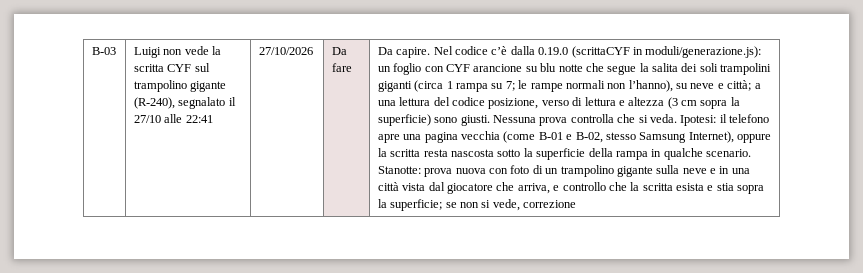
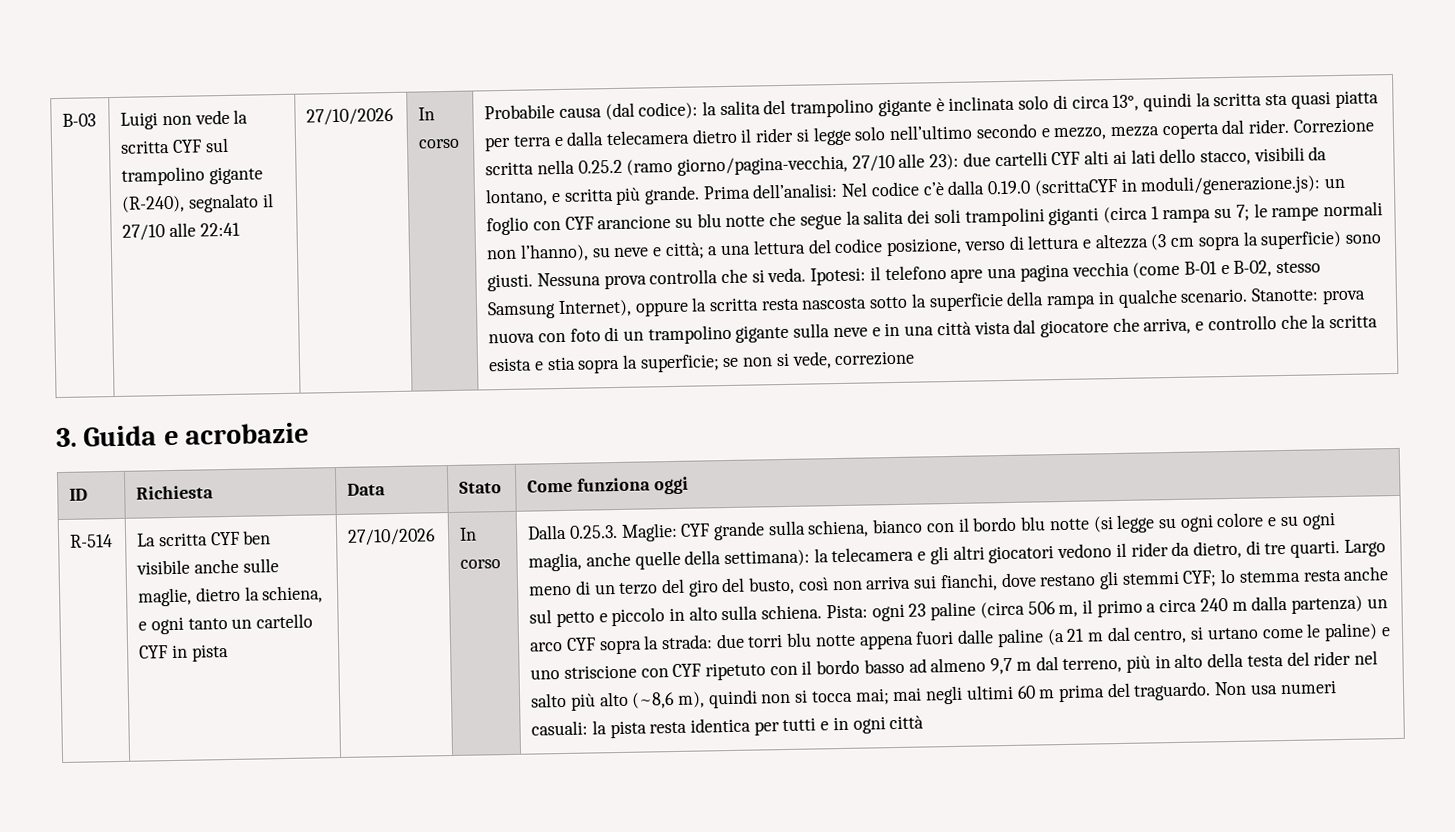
[331,47,347,55] [331,63,352,72] [377,47,431,58] Da fare | Da capire. -> [418,107,436,121] [418,138,461,149] [484,90,1379,121] [484,118,1375,152] [485,146,1328,176] [485,182,839,207] In corso | Probabile causa (dal codice): la salita del trampolino gigante è inclinata solo di circa 13°, quindi la scritta sta quasi piatta per terra e dalla telecamera dietro il rider si legge solo nell’ultimo secondo e mezzo, mezza coperta dal rider. Correzione scritta nella 0.25.2 (ramo giorno/pagina-vecchia, 27/10 alle 23): due cartelli CYF alti ai lati dello stacco, visibili da lontano, e scritta più grande. Prima dell’analisi:
(577, 204) none -> [56,422,310,448] [69,488,89,501] [136,485,215,500] [347,483,387,496] [459,481,503,494] [527,476,689,495] [70,534,114,548] [137,530,272,547] [136,558,279,575] [138,585,324,607] [138,613,313,635] [139,644,229,662] [347,528,437,546] [459,527,478,541] [460,559,502,569] [527,512,1336,542] [528,539,1386,572] [529,566,1390,597] [529,595,1388,628] [530,622,1391,655] [530,650,1379,681] [530,680,1337,711] [531,715,925,739] // 3. Guida e acrobazie // ID | Richiesta | Data | Stato | Come funziona oggi // R-514 | La scritta CYF ben visibile anche sulle maglie, dietro la schiena, e ogni tanto un cartello CYF in pista | 27/10/2026 | In corso | Dalla 0.25.3. Maglie: CYF grande sulla schiena, bianco con il bordo blu notte (si legge su ogni colore e su ogni maglia, anche quelle della settimana): la telecamera e gli altri giocatori vedono il rider da dietro, di tre quarti. Largo meno di un terzo del giro del busto, così non arriva sui fianchi, dove restano gli stemmi CYF; lo stemma resta anche sul petto e piccolo in alto sulla schiena. Pista: ogni 23 paline (circa 506 m, il primo a circa 240 m dalla partenza) un arco CYF sopra la strada: due torri blu notte appena fuori dalle paline (a 21 m dal centro, si urtano come le paline) e uno striscione con CYF ripetuto con il bordo basso ad almeno 9,7 m dal terreno, più in alto della testa del rider nel salto più alto (~8,6 m), quindi non si tocca mai; mai negli ultimi 60 m prima del traguardo. Non usa numeri casuali: la pista resta identica per tutti e in ogni città

